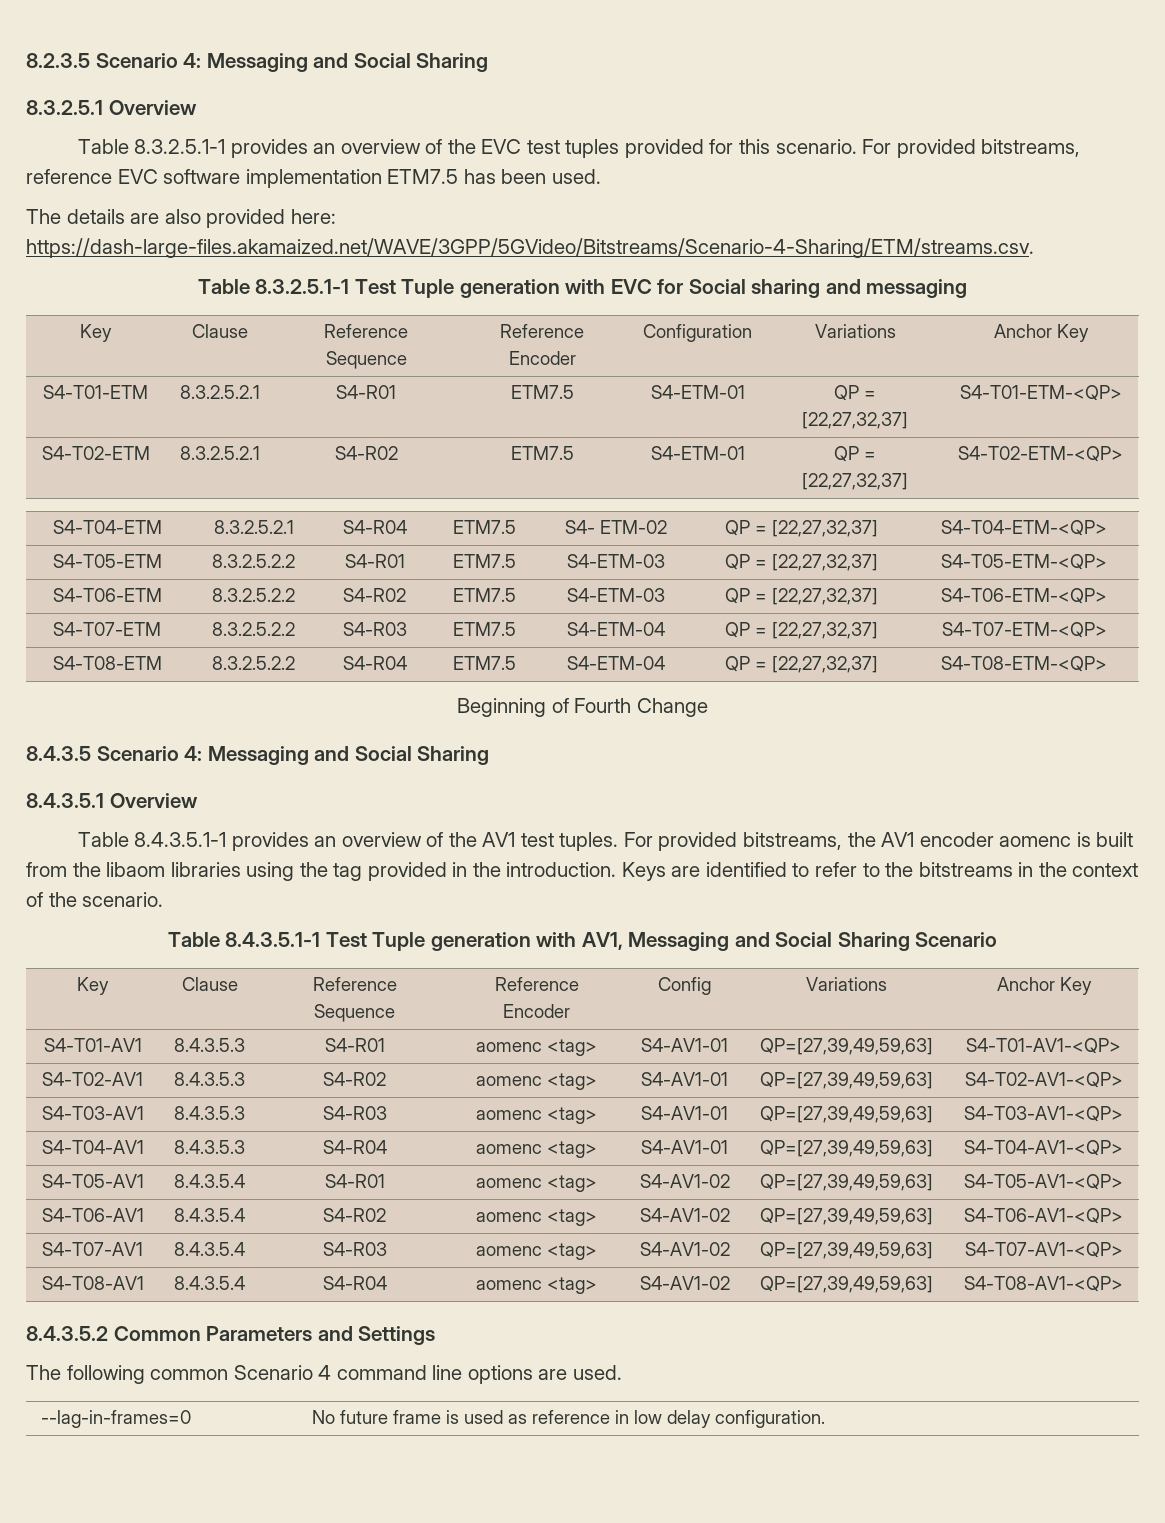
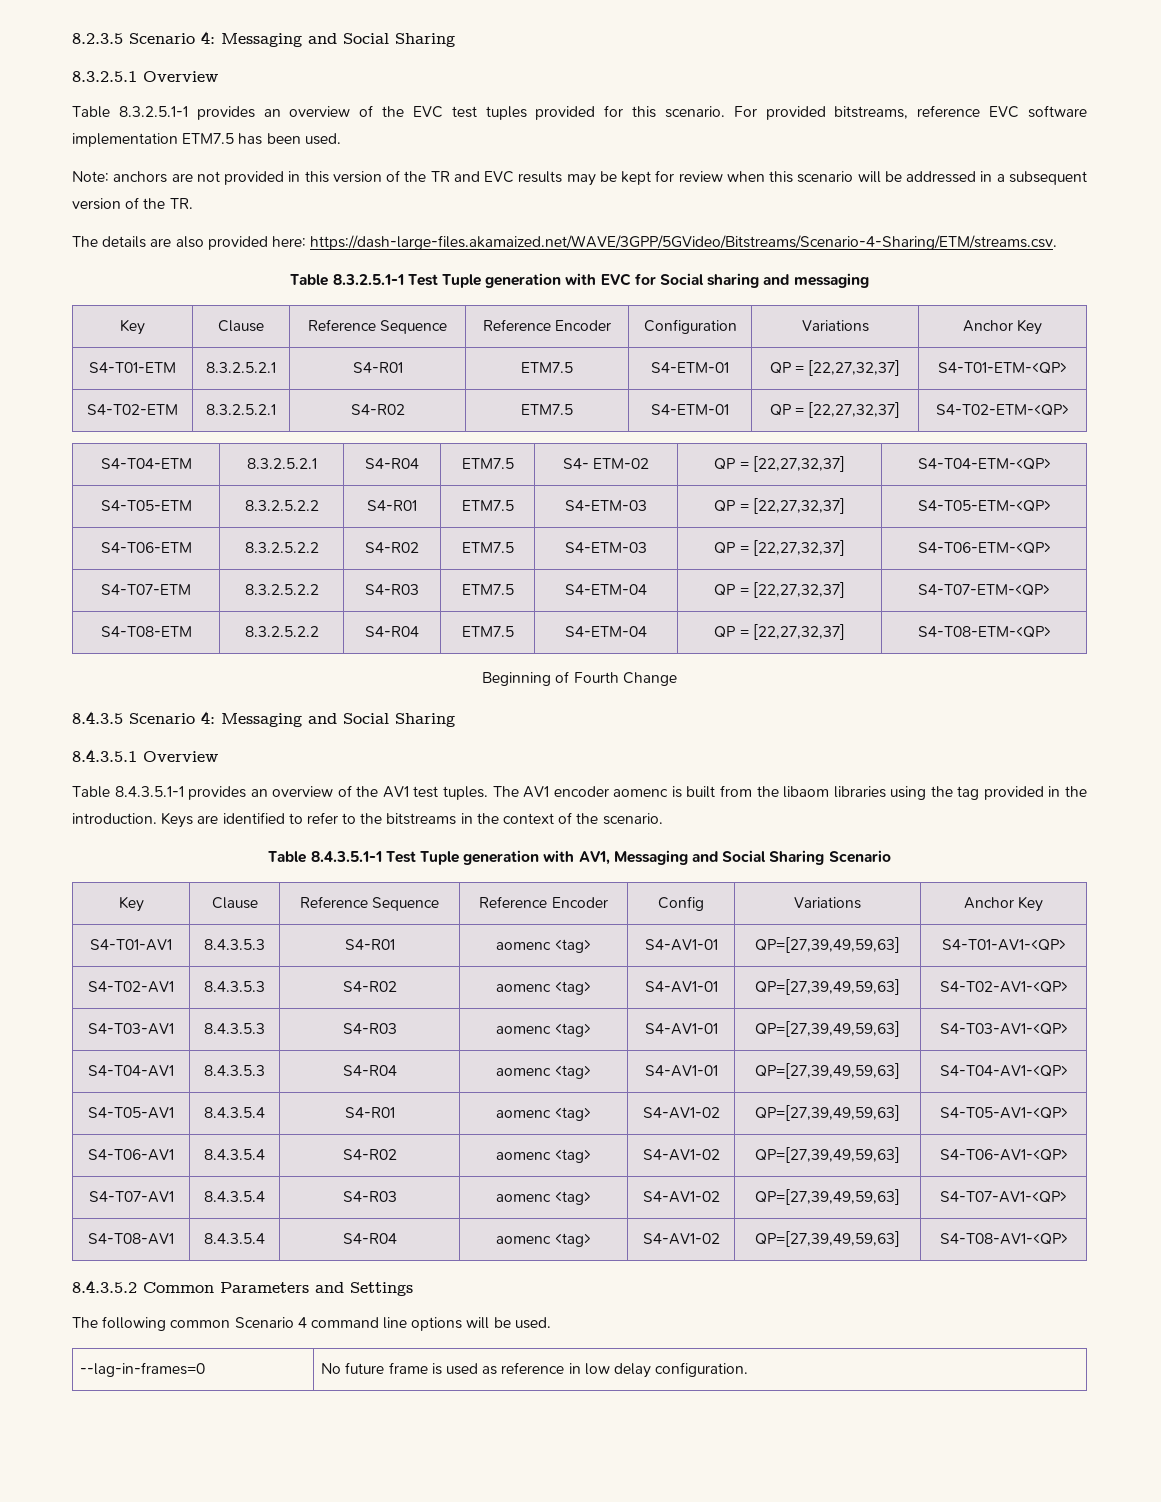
(601, 176) none -> [72,170,1087,186] [72,197,193,210] // Note: anchors are not provided in this version of the TR and EVC results may be kept for review when this scenario will be addressed in a subsequent version of the TR.
[623,832,876,851] For provided bitstreams, the -> [492,786,519,797] The
[538,1369,568,1380] are -> [466,1317,511,1329] will be

